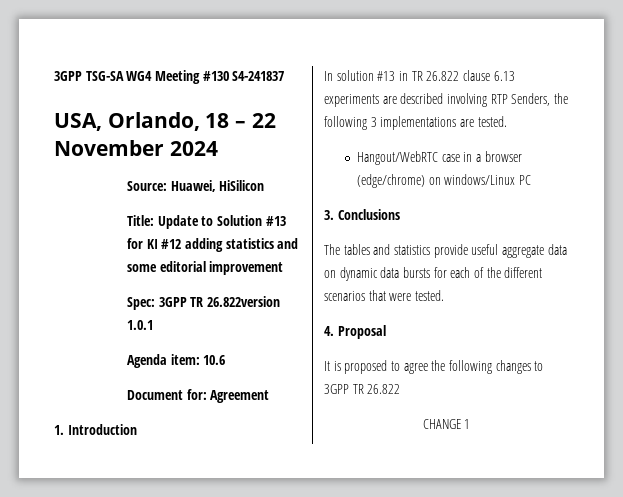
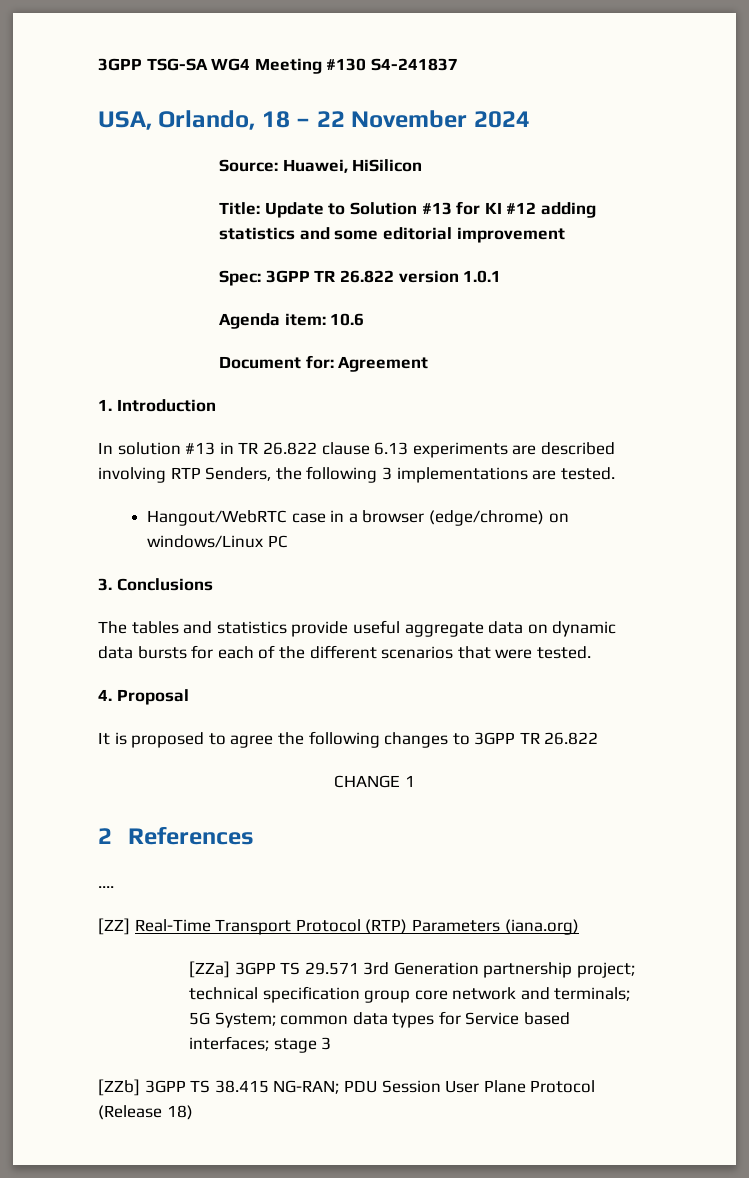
[207,296,281,307] 26.822version -> [340,270,459,283] 26.822 version
(471, 424) none -> [98,826,255,845] [98,886,114,888] [98,918,579,935] [188,961,636,978] [188,986,631,1003] [188,1011,571,1028] [188,1036,332,1053] [98,1079,596,1096] [98,1105,193,1120] // 2 References // .... // [ZZ] Real-Time Transport Protocol (RTP) Parameters (iana.org) // [ZZa] 3GPP TS 29.571 3rd Generation partnership project; technical specification group core network and terminals; 5G System; common data types for Service based interfaces; stage 3 // [ZZb] 3GPP TS 38.415 NG-RAN; PDU Session User Plane Protocol (Release 18)

